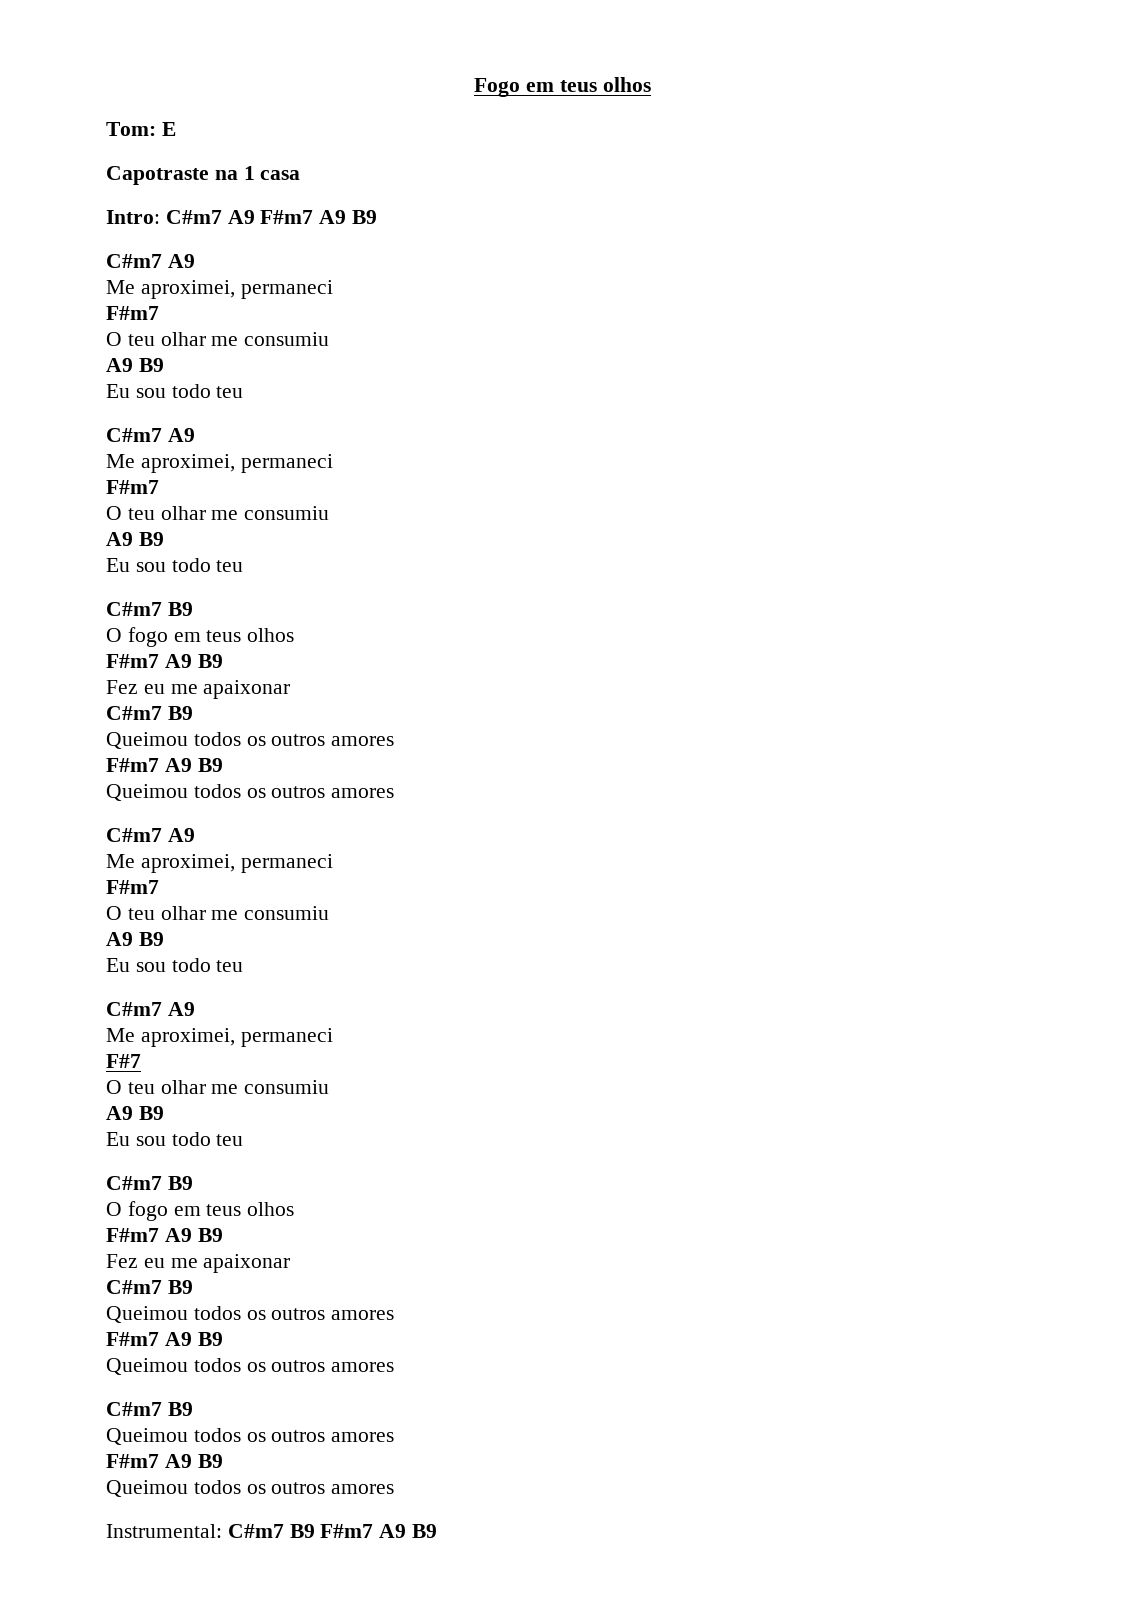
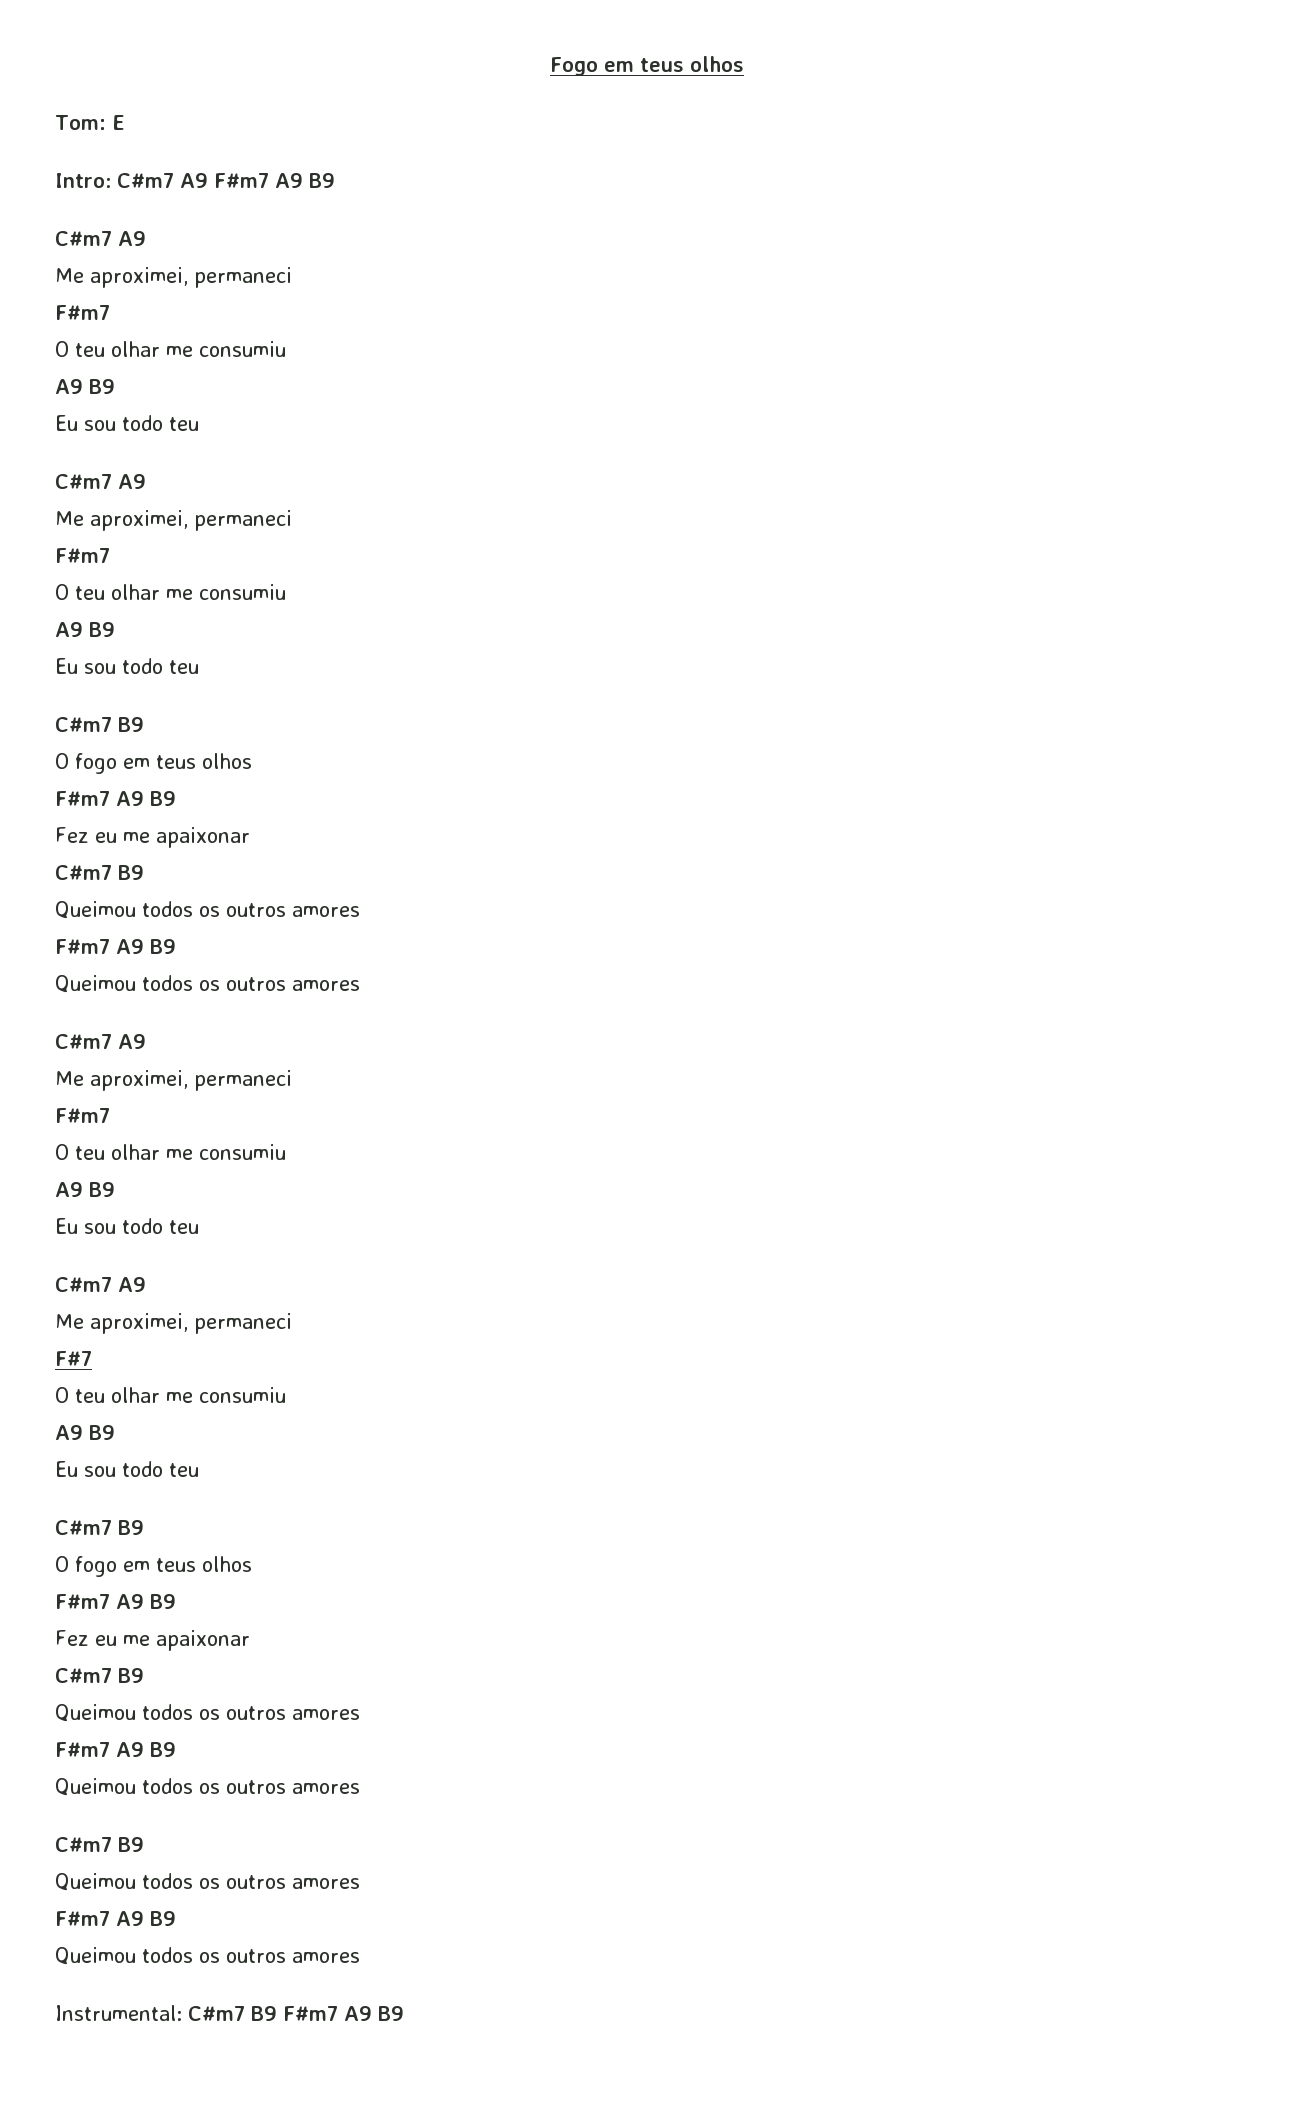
[106,166,301,185] // Capotraste na 1 casa -> (125, 122) none

